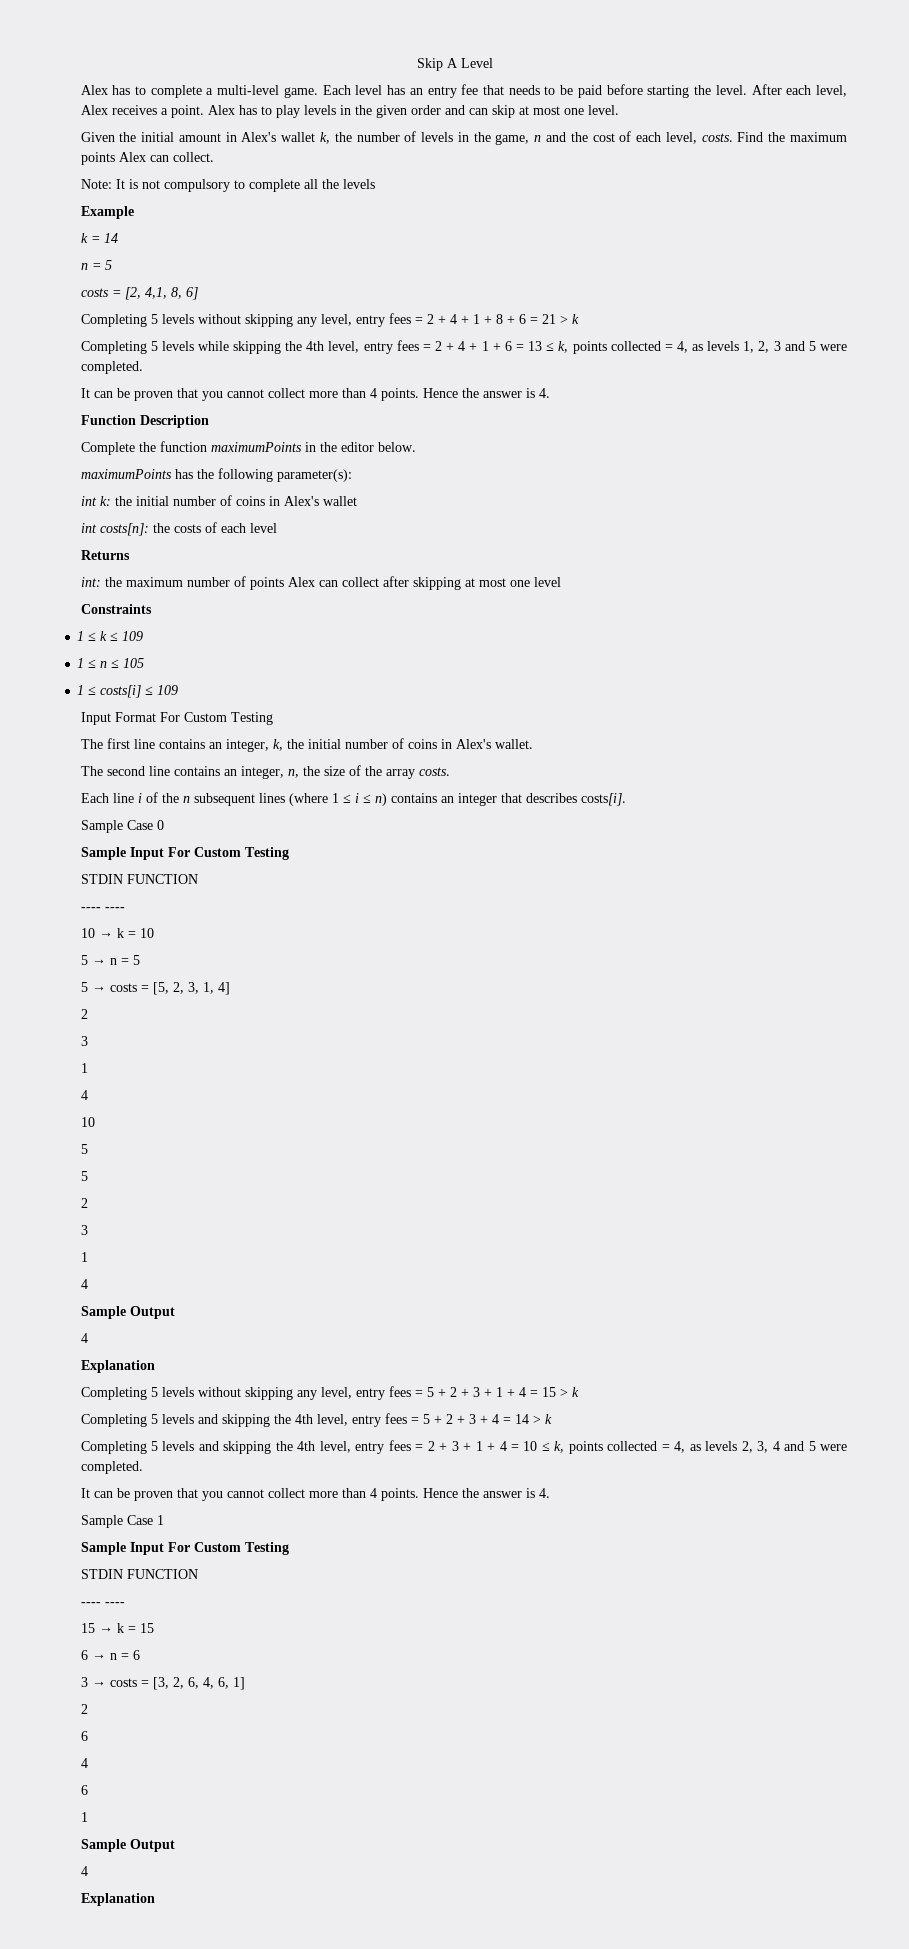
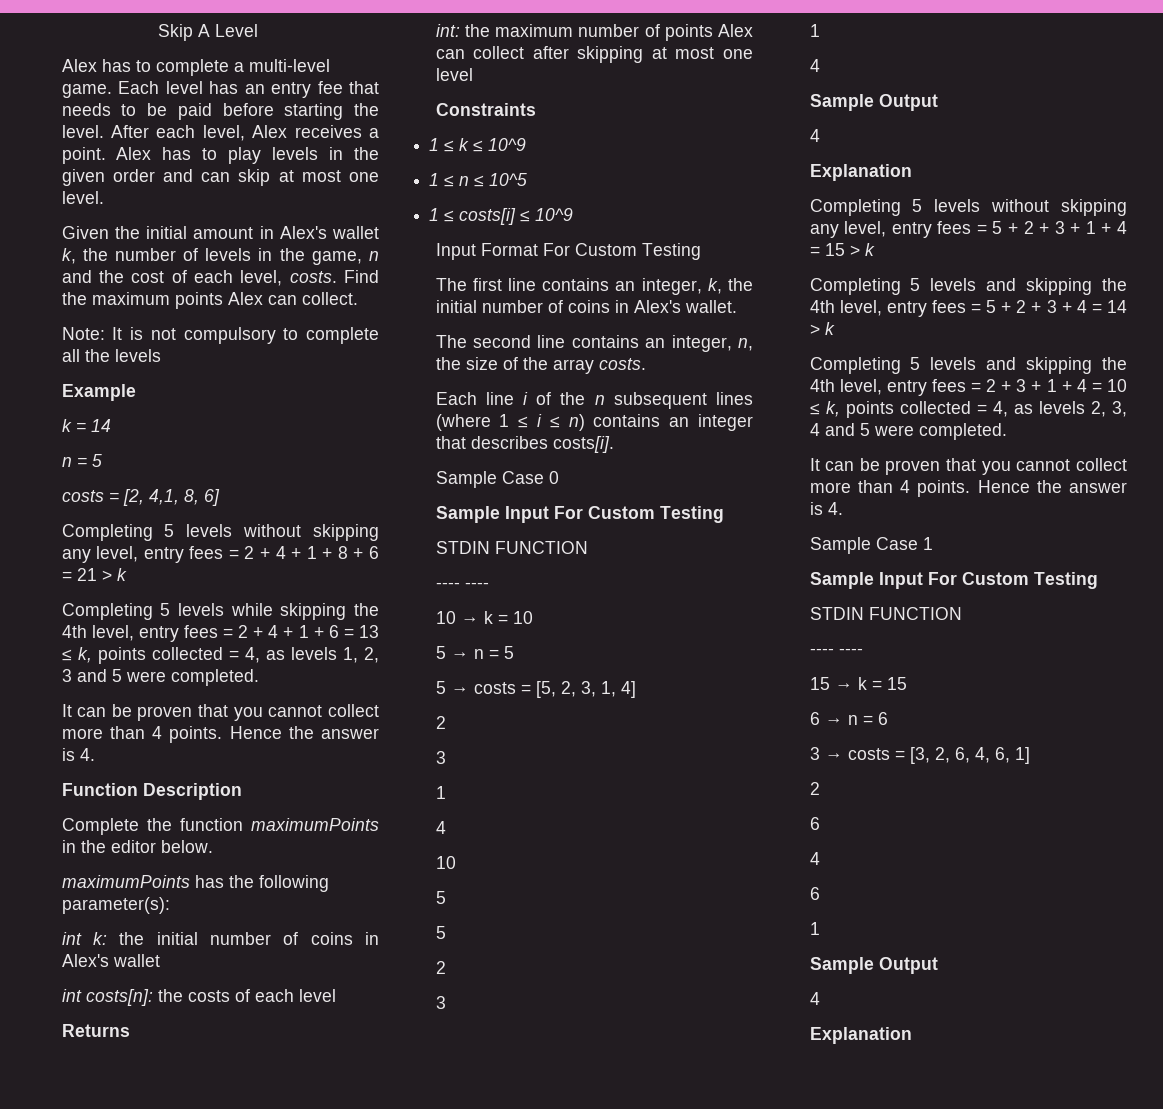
[122,631,144,641] 109 -> [488,138,527,151] 10^9
[123,658,145,668] 105 -> [489,173,528,186] 10^5
[157,685,179,695] 109 -> [535,208,574,221] 10^9

